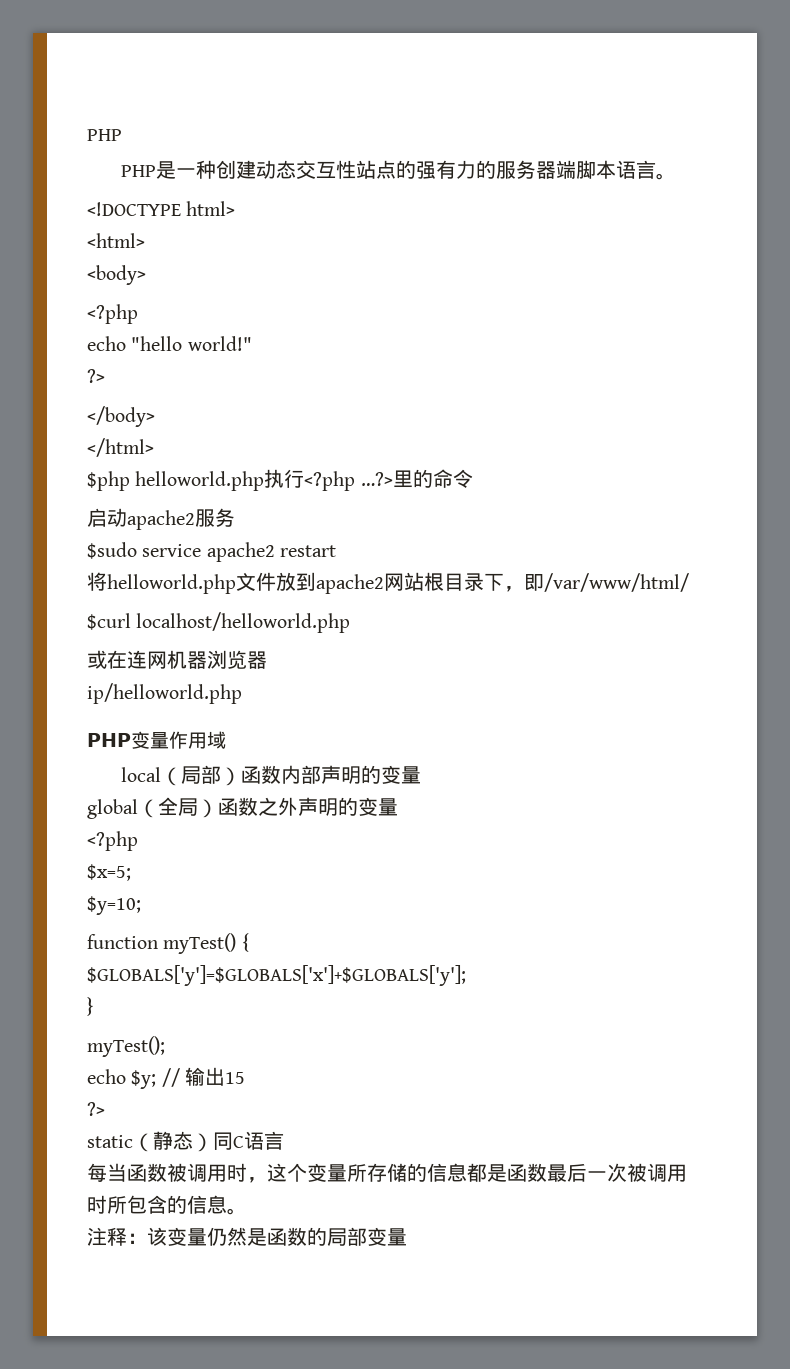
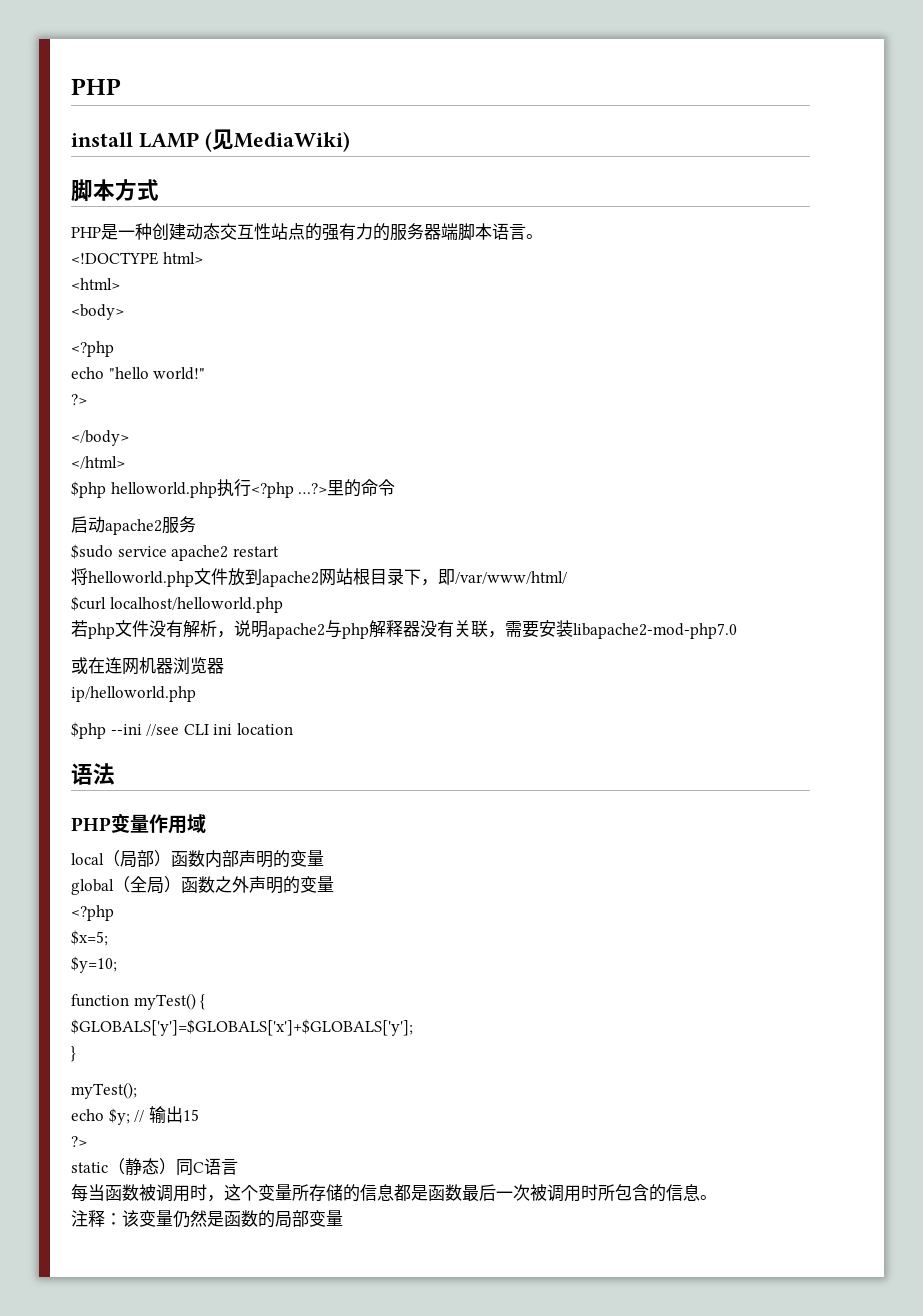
[87,129,122,141] PHP -> [71,78,121,95] [71,129,350,152] [71,179,159,202] PHP // install LAMP (见MediaWiki) // 脚本方式
(351, 622) none -> [71,620,737,639] // 若php文件没有解析，说明apache2与php解释器没有关联，需要安装libapache2-mod-php7.0
(242, 693) none -> [71,722,293,739] [71,763,115,785] // $php --ini //see CLI ini location // 语法

